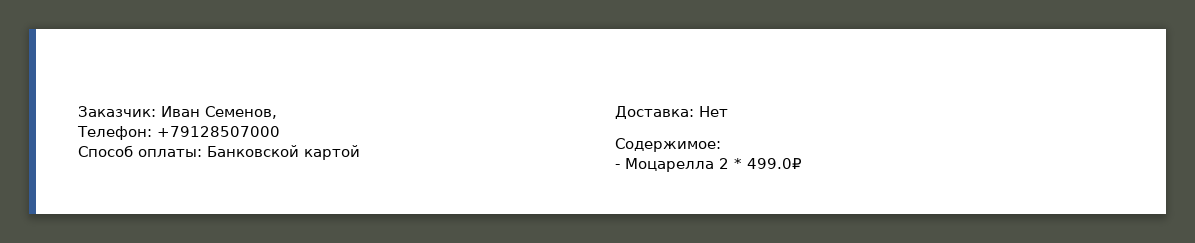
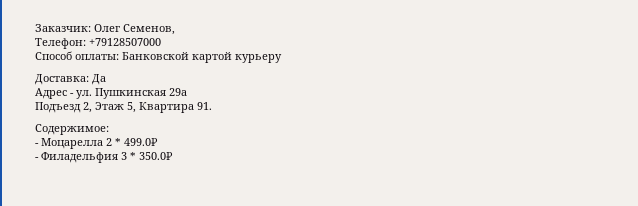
[161,106,200,117] Иван -> [94,24,120,32] Олег
(360, 152) none -> [235,54,282,63] курьеру
[699,106,728,117] Нет -> [92,74,106,85] [35,88,187,99] [35,102,212,113] Да // Адрес - ул. Пушкинская 29а // Подъезд 2, Этаж 5, Квартира 91.
(802, 163) none -> [35,152,173,163] // - Филадельфия 3 * 350.0₽

